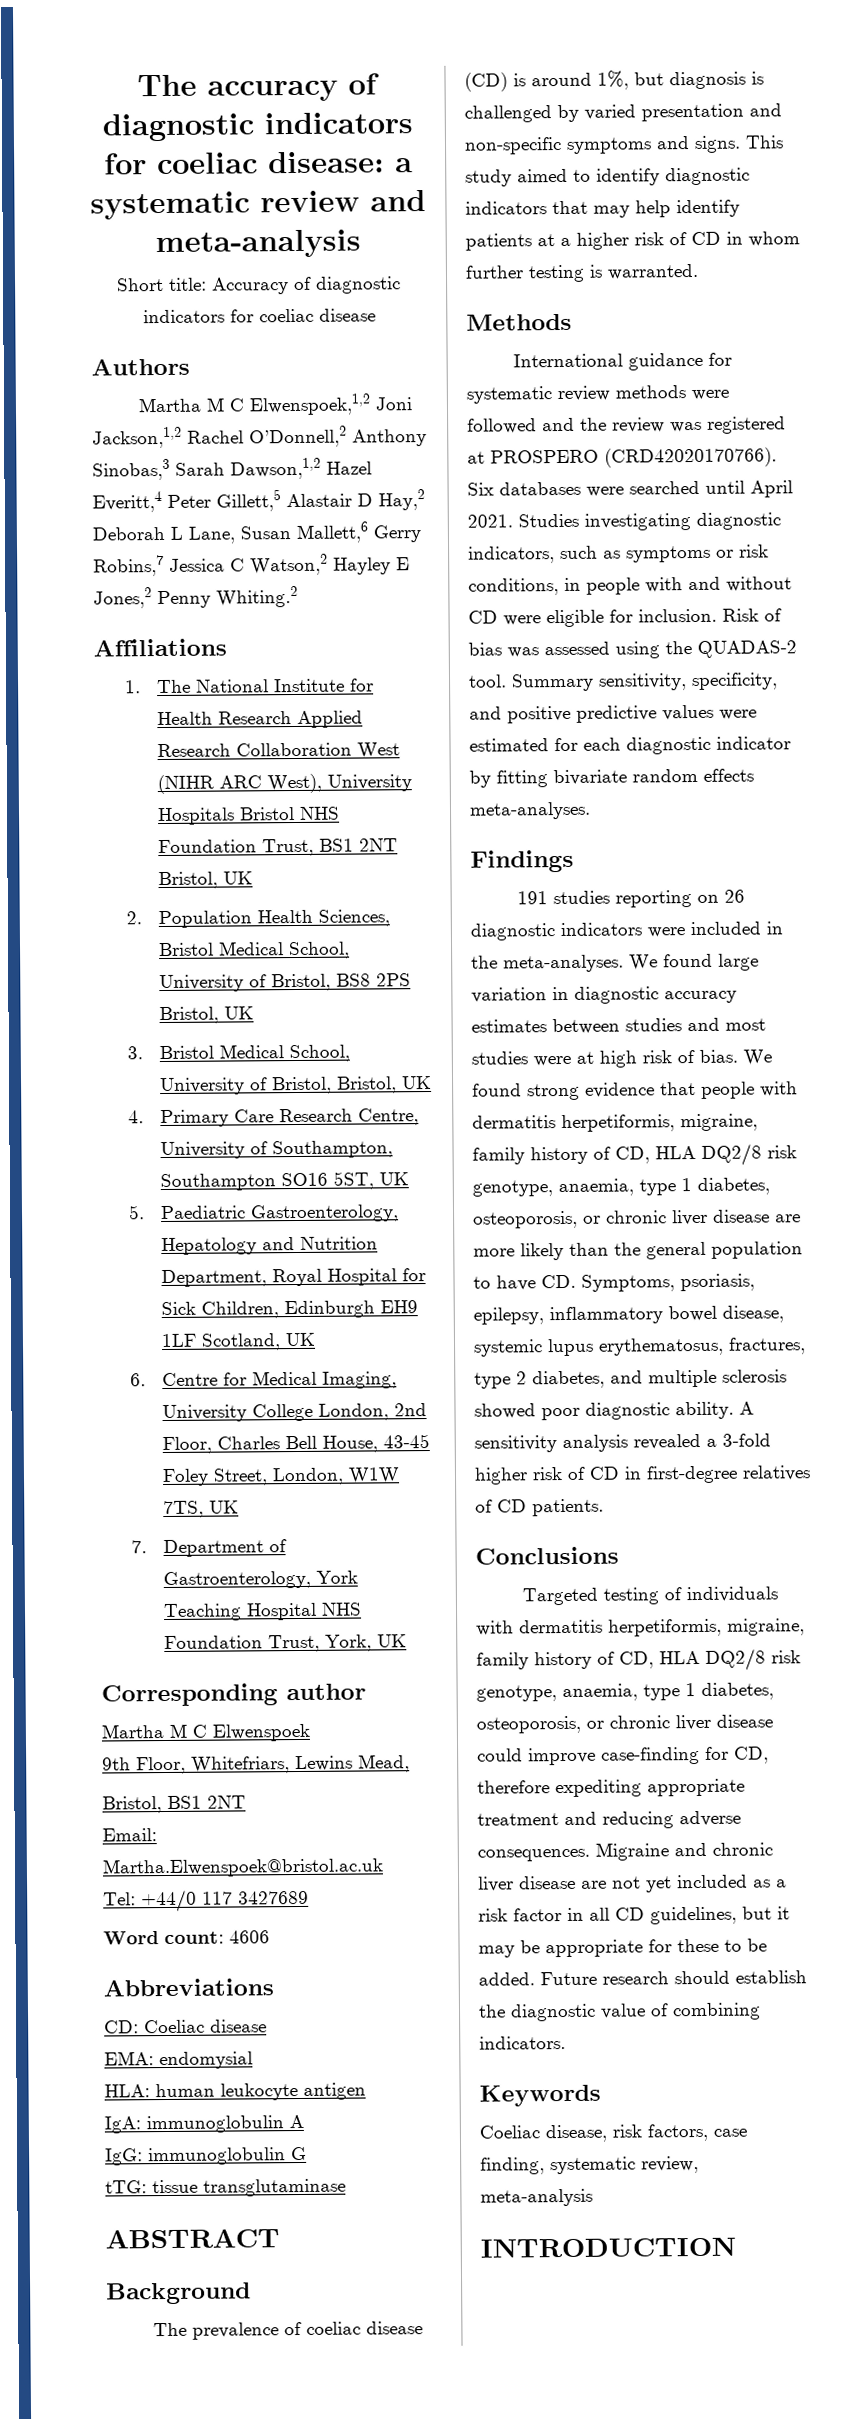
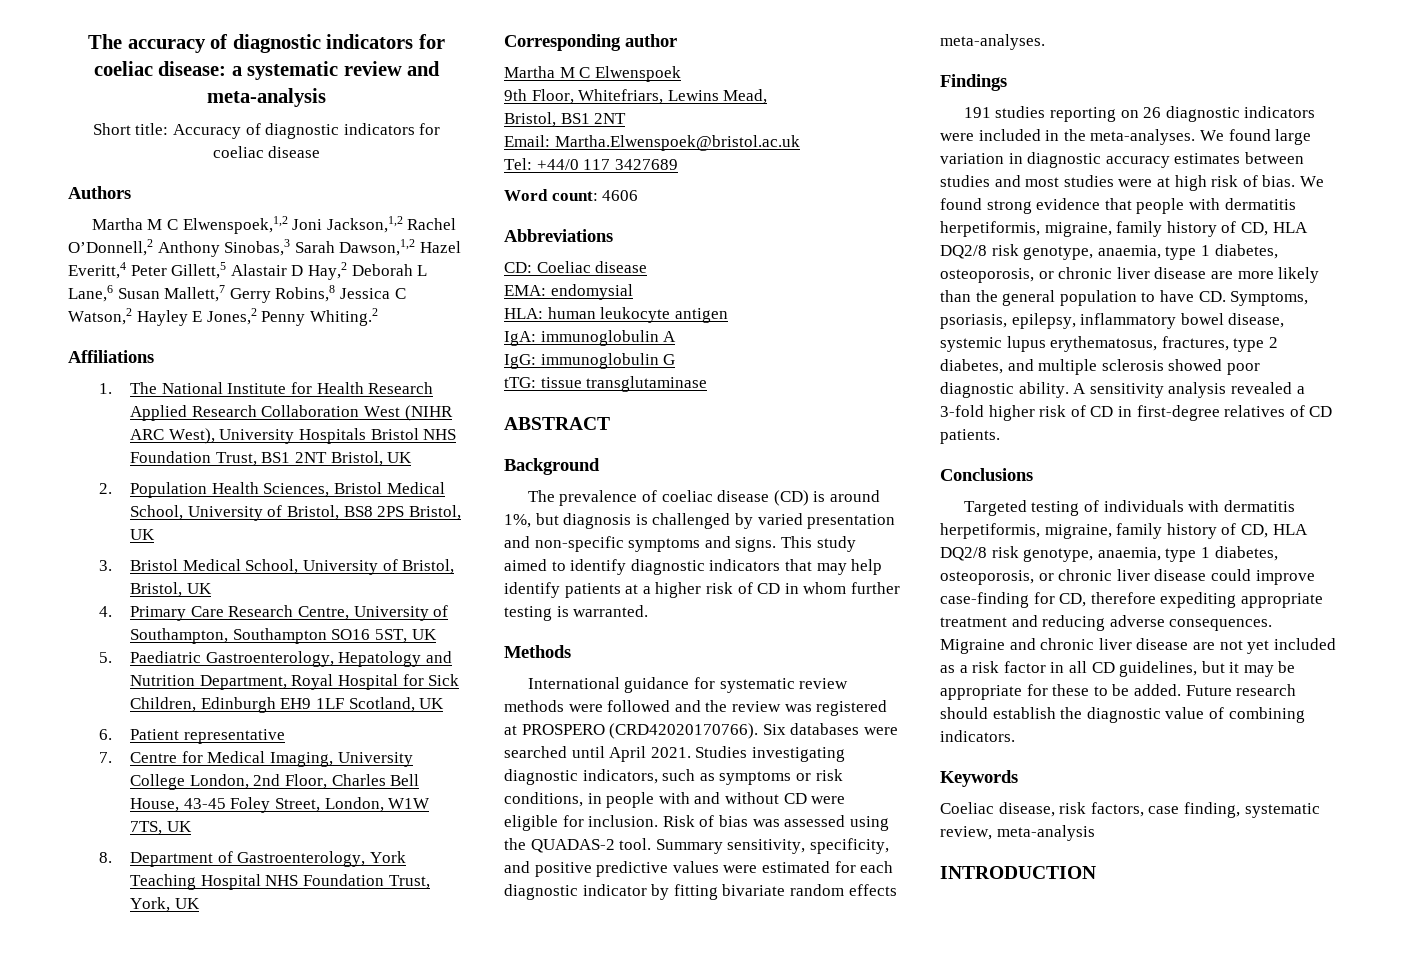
[188,521,421,544] [93,554,164,577] Lane, Susan Mallett,6 Gerry Robins,7 -> [68,285,336,303] Lane,6 Susan Mallett,7 Gerry Robins,8
(147, 1380) none -> [130,729,285,744] [99,752,113,763] Patient representative // 7.
[131,1540,148,1554] 7. -> [99,852,113,863] 8.

